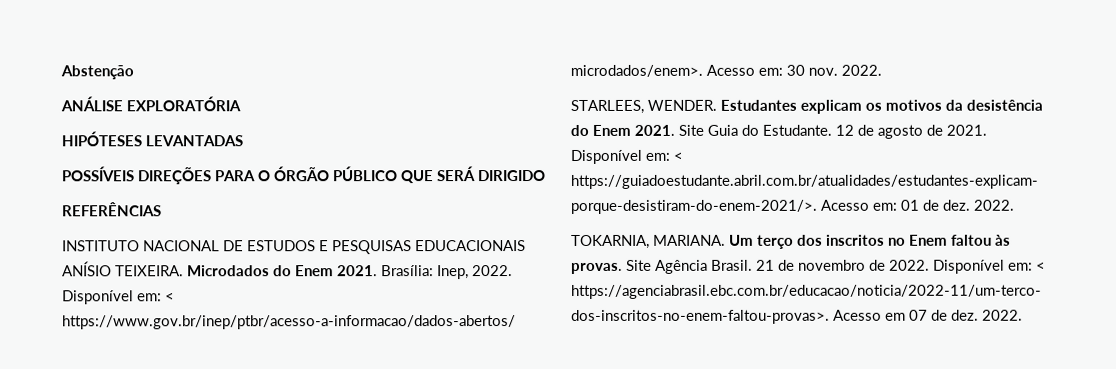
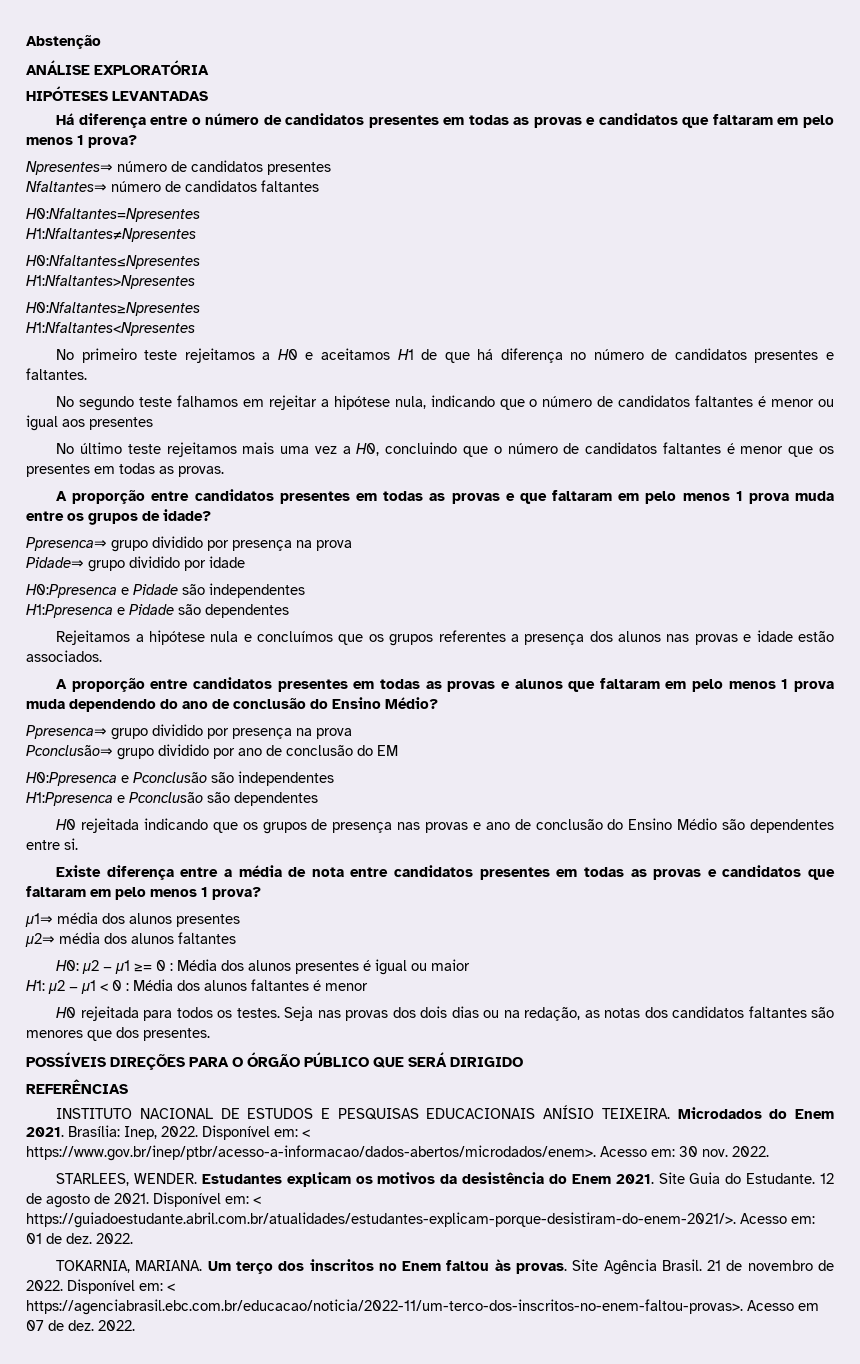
(243, 141) none -> [56,113,835,128] [26,135,137,148] [26,160,331,175] [26,180,319,192] [26,208,200,222] [26,228,196,242] [26,255,200,269] [26,275,195,289] [26,302,200,316] [26,322,195,336] [56,348,834,363] [26,368,87,380] [56,395,834,411] [26,415,153,431] [56,442,834,457] [26,463,224,477] [56,489,835,504] [26,509,211,525] [26,536,352,552] [26,556,245,572] [26,583,305,598] [26,604,289,618] [56,630,834,646] [26,650,102,662] [56,677,835,692] [26,697,438,712] [26,724,352,740] [26,744,398,760] [26,771,334,786] [26,792,318,806] [56,818,834,834] [26,838,78,850] [56,865,835,880] [26,886,261,900] [25,912,240,927] [25,932,236,947] [56,959,471,975] [26,979,368,994] [56,1006,834,1021] [26,1027,210,1041] // Há diferença entre o número de candidatos presentes em todas as provas e candidatos que faltaram em pelo menos 1 prova? // Npresentes⇒ número de candidatos presentes // Nfaltantes⇒ número de candidatos faltantes // H0:Nfaltantes=Npresentes // H1:Nfaltantes≠Npresentes // H0:Nfaltantes≤Npresentes // H1:Nfaltantes>Npresentes // H0:Nfaltantes≥Npresentes // H1:Nfaltantes<Npresentes // No primeiro teste rejeitamos a H0 e aceitamos H1 de que há diferença no número de candidatos presentes e faltantes. // No segundo teste falhamos em rejeitar a hipótese nula, indicando que o número de candidatos faltantes é menor ou igual aos presentes // No último teste rejeitamos mais uma vez a H0, concluindo que o número de candidatos faltantes é menor que os presentes em todas as provas. // A proporção entre candidatos presentes em todas as provas e que faltaram em pelo menos 1 prova muda entre os grupos de idade? // Ppresenca⇒ grupo dividido por presença na prova // Pidade⇒ grupo dividido por idade // H0:Ppresenca e Pidade são independentes // H1:Ppresenca e Pidade são dependentes // Rejeitamos a hipótese nula e concluímos que os grupos referentes a presença dos alunos nas provas e idade estão associados. // A proporção entre candidatos presentes em todas as provas e alunos que faltaram em pelo menos 1 prova muda dependendo do ano de conclusão do Ensino Médio? // Ppresenca⇒ grupo dividido por presença na prova // Pconclusão⇒ grupo dividido por ano de conclusão do EM // H0:Ppresenca e Pconclusão são independentes // H1:Ppresenca e Pconclusão são dependentes // H0 rejeitada indicando que os grupos de presença nas provas e ano de conclusão do Ensino Médio são dependentes entre si. // Existe diferença entre a média de nota entre candidatos presentes em todas as provas e candidatos que faltaram em pelo menos 1 prova? // μ1⇒ média dos alunos presentes // μ2⇒ média dos alunos faltantes // H0: μ2 − μ1 ≥= 0 : Média dos alunos presentes é igual ou maior // H1: μ2 − μ1 < 0 : Média dos alunos faltantes é menor // H0 rejeitada para todos os testes. Seja nas provas dos dois dias ou na redação, as notas dos candidatos faltantes são menores que dos presentes.

